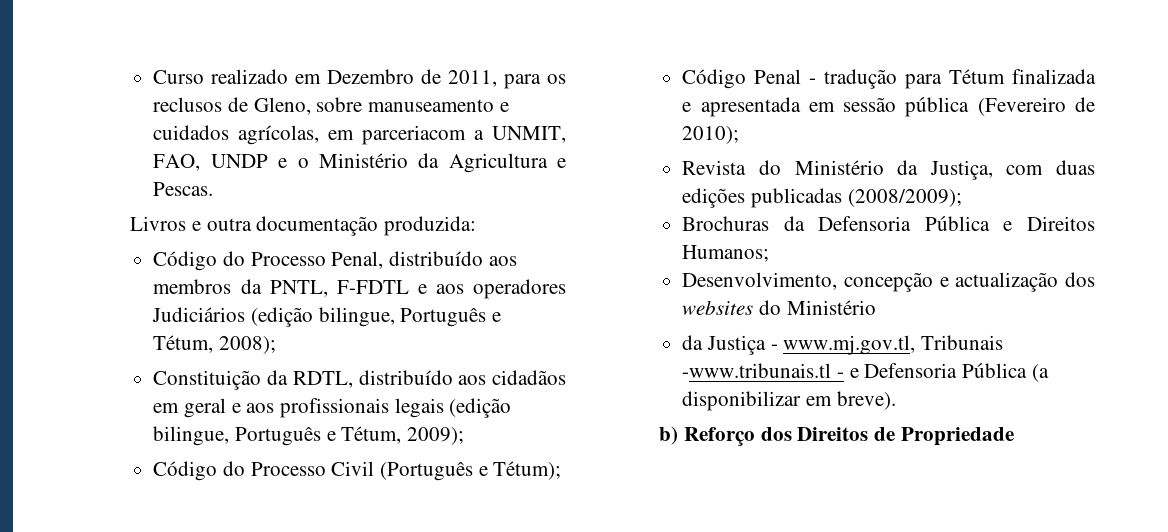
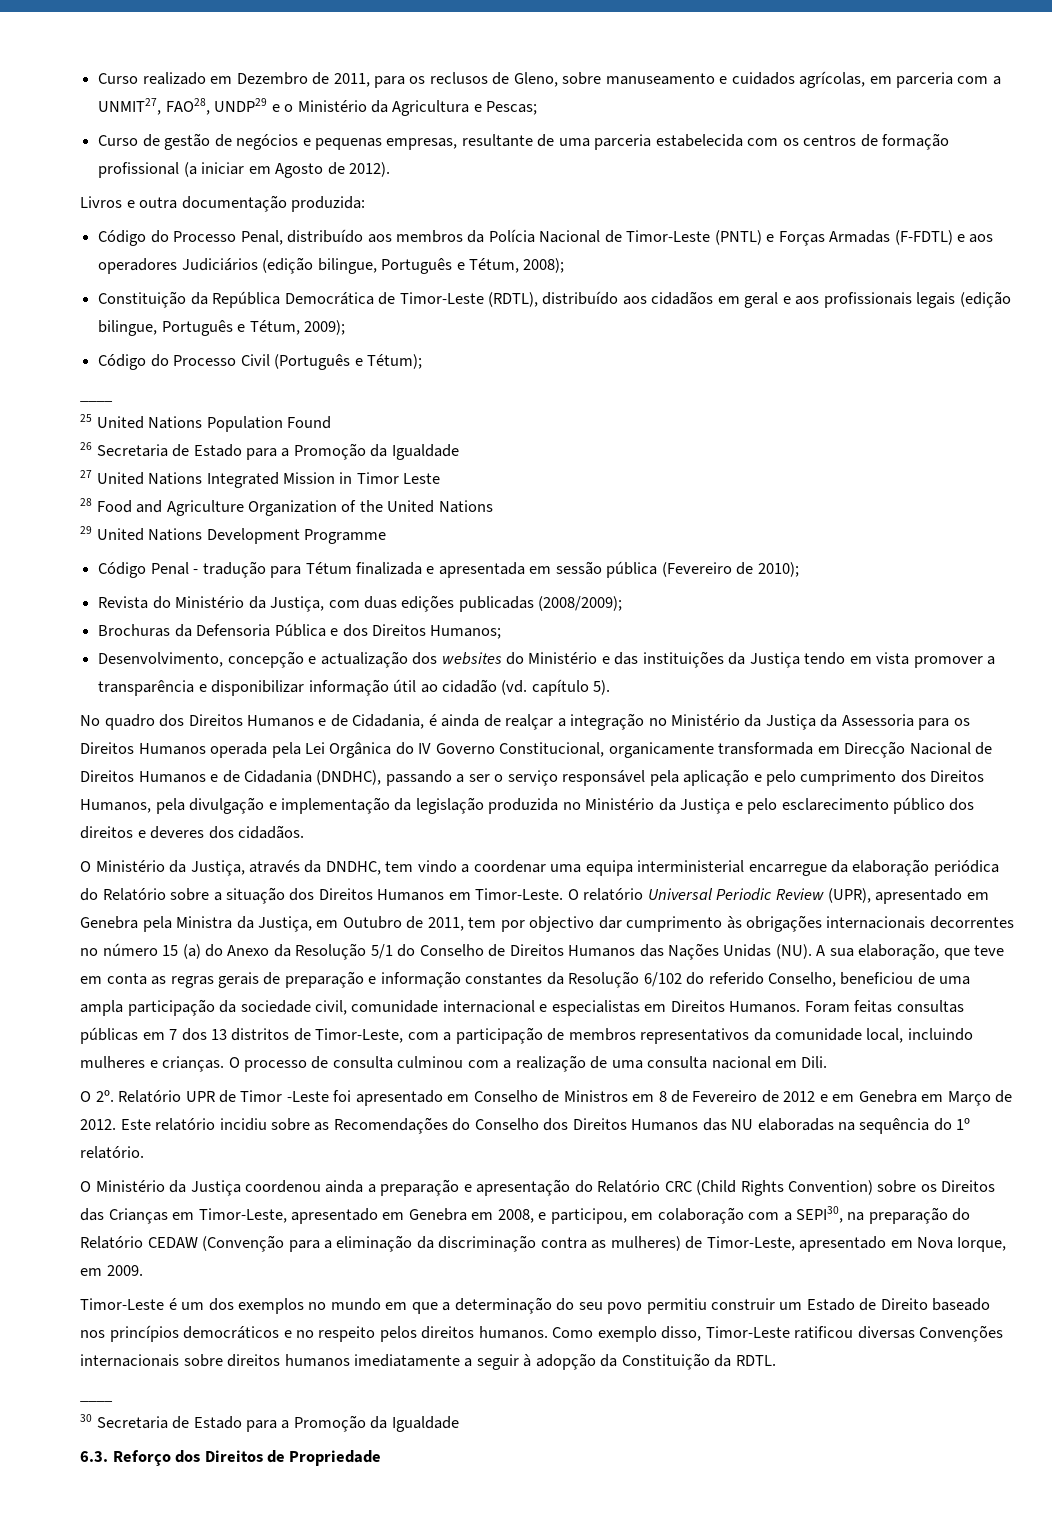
[362,125,566,145] [153,154,268,171] parceriacom a UNMIT, FAO, UNDP -> [896,72,1001,88] [98,98,268,115] parceria com a UNMIT27, FAO28, UNDP29
[153,182,214,196] Pescas. -> [486,101,538,115] [98,133,950,150] [98,162,391,178] Pescas; // Curso de gestão de negócios e pequenas empresas, resultante de uma parceria estabelecida com os centros de formação profissional (a iniciar em Agosto de 2012).
[269,280,409,297] PNTL, F-FDTL -> [488,229,953,246] Polícia Nacional de Timor-Leste (PNTL) e Forças Armadas (F-FDTL)
[292,371,353,388] RDTL, -> [212,291,539,308] República Democrática de Timor-Leste (RDTL),
(562, 470) none -> [80,400,114,402] [80,414,331,432] [80,442,459,460] [80,470,441,488] [80,498,493,516] [80,526,386,544] // ____ // 25 United Nations Population Found // 26 Secretaria de Estado para a Promoção da Igualdade // 27 United Nations Integrated Mission in Timor Leste // 28 Food and Agriculture Organization of the United Nations // 29 United Nations Development Programme
(1013, 226) none -> [342,624,368,637] dos
[682,335,1004,355] [682,363,1049,382] [682,391,896,411] [659,426,679,445] // da Justiça - www.mj.gov.tl, Tribunais -www.tribunais.tl - e Defensoria Pública (a disponibilizar em breve). // b) -> [601,651,996,668] [98,679,611,696] [80,713,970,730] [80,741,992,758] [80,769,985,786] [80,797,975,814] [80,825,304,839] [80,859,999,876] [80,887,989,904] [80,915,1014,932] [80,943,1005,960] [80,971,971,988] [80,999,964,1016] [80,1027,973,1044] [80,1055,828,1072] [80,1090,1013,1106] [80,1117,971,1134] [80,1146,145,1159] [80,1179,996,1196] [80,1206,971,1224] [80,1235,1007,1252] [80,1265,143,1276] [80,1297,991,1314] [80,1325,1003,1342] [80,1353,776,1370] [80,1400,114,1402] [80,1414,459,1432] [80,1451,109,1462] e das instituições da Justiça tendo em vista promover a transparência e disponibilizar informação útil ao cidadão (vd. capítulo 5). // No quadro dos Direitos Humanos e de Cidadania, é ainda de realçar a integração no Ministério da Justiça da Assessoria para os Direitos Humanos operada pela Lei Orgânica do IV Governo Constitucional, organicamente transformada em Direcção Nacional de Direitos Humanos e de Cidadania (DNDHC), passando a ser o serviço responsável pela aplicação e pelo cumprimento dos Direitos Humanos, pela divulgação e implementação da legislação produzida no Ministério da Justiça e pelo esclarecimento público dos direitos e deveres dos cidadãos. // O Ministério da Justiça, através da DNDHC, tem vindo a coordenar uma equipa interministerial encarregue da elaboração periódica do Relatório sobre a situação dos Direitos Humanos em Timor-Leste. O relatório Universal Periodic Review (UPR), apresentado em Genebra pela Ministra da Justiça, em Outubro de 2011, tem por objectivo dar cumprimento às obrigações internacionais decorrentes no número 15 (a) do Anexo da Resolução 5/1 do Conselho de Direitos Humanos das Nações Unidas (NU). A sua elaboração, que teve em conta as regras gerais de preparação e informação constantes da Resolução 6/102 do referido Conselho, beneficiou de uma ampla participação da sociedade civil, comunidade internacional e especialistas em Direitos Humanos. Foram feitas consultas públicas em 7 dos 13 distritos de Timor-Leste, com a participação de membros representativos da comunidade local, incluindo mulheres e crianças. O processo de consulta culminou com a realização de uma consulta nacional em Dili. // O 2º. Relatório UPR de Timor -Leste foi apresentado em Conselho de Ministros em 8 de Fevereiro de 2012 e em Genebra em Março de 2012. Este relatório incidiu sobre as Recomendações do Conselho dos Direitos Humanos das NU elaboradas na sequência do 1º relatório. // O Ministério da Justiça coordenou ainda a preparação e apresentação do Relatório CRC (Child Rights Convention) sobre os Direitos das Crianças em Timor-Leste, apresentado em Genebra em 2008, e participou, em colaboração com a SEPI30, na preparação do Relatório CEDAW (Convenção para a eliminação da discriminação contra as mulheres) de Timor-Leste, apresentado em Nova Iorque, em 2009. // Timor-Leste é um dos exemplos no mundo em que a determinação do seu povo permitiu construir um Estado de Direito baseado nos princípios democráticos e no respeito pelos direitos humanos. Como exemplo disso, Timor-Leste ratificou diversas Convenções internacionais sobre direitos humanos imediatamente a seguir à adopção da Constituição da RDTL. // ____ // 30 Secretaria de Estado para a Promoção da Igualdade // 6.3.

